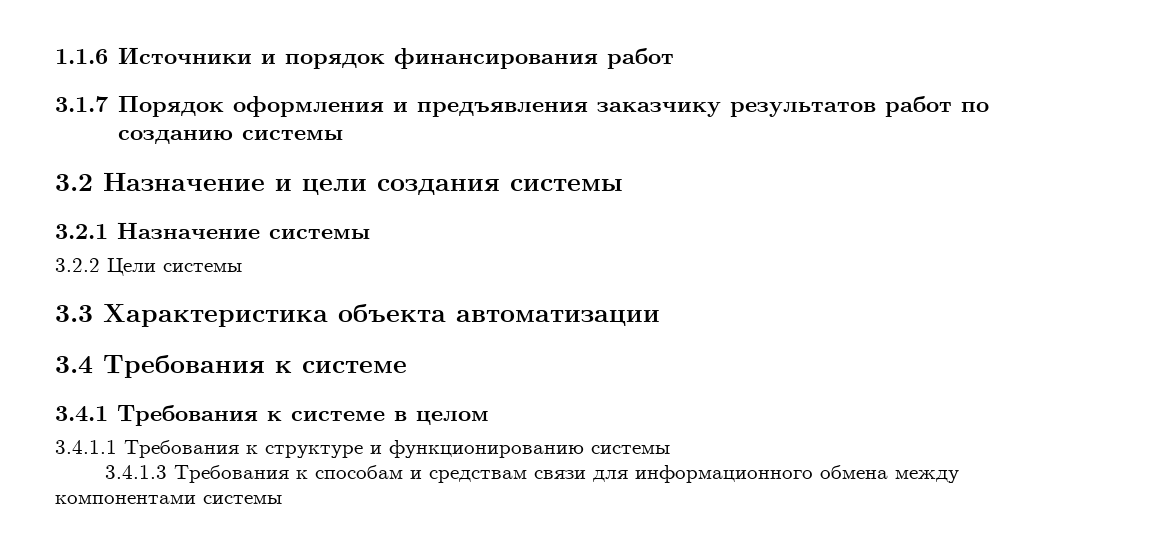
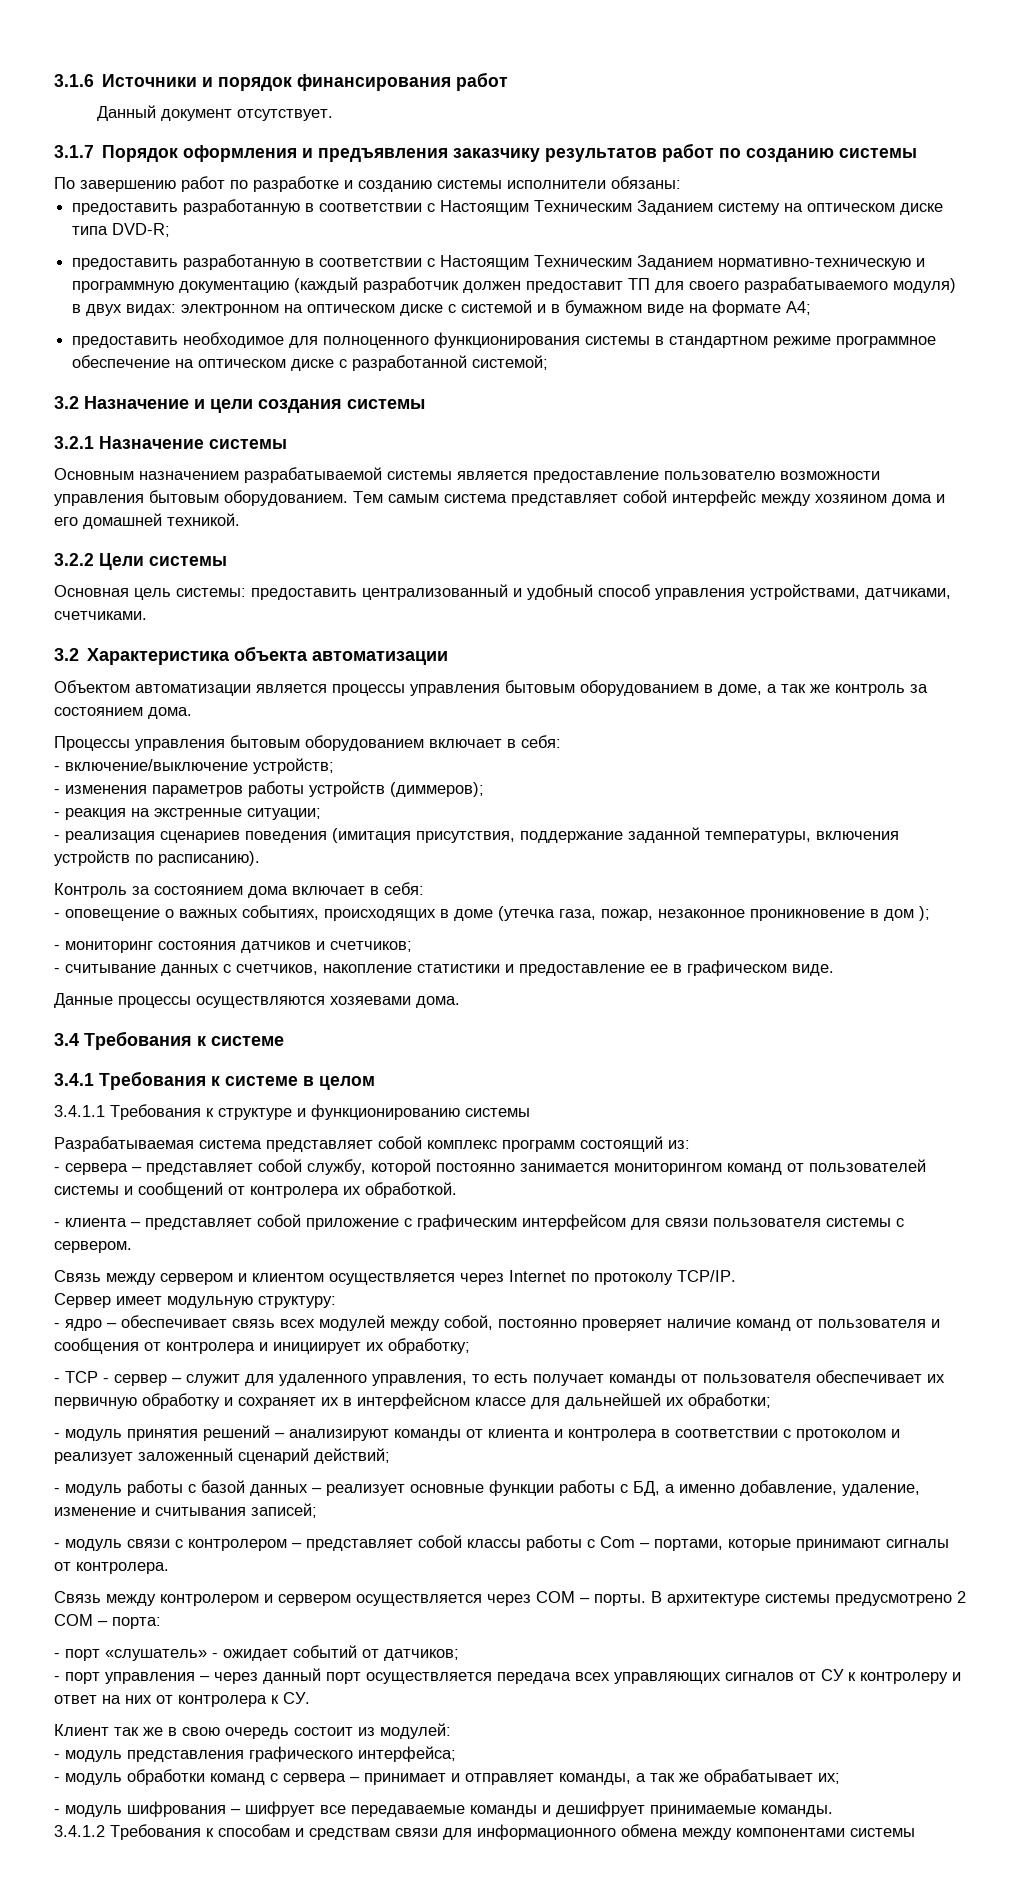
[55,49,108,64] 1.1.6 -> [54,74,94,87] 3.1.6
(675, 58) none -> [96,105,333,121] // Данный документ отсутствует.
(344, 135) none -> [54,176,681,192] [72,199,944,215] [72,223,171,237] [72,254,926,270] [72,277,957,293] [72,300,812,316] [72,332,937,348] [72,355,549,371] // По завершению работ по разработке и созданию системы исполнители обязаны: // предоставить разработанную в соответствии с Настоящим Техническим Заданием систему на оптическом диске типа DVD-R; // предоставить разработанную в соответствии с Настоящим Техническим Заданием нормативно-техническую и программную документацию (каждый разработчик должен предоставит ТП для своего разрабатываемого модуля) в двух видах: электронном на оптическом диске с системой и в бумажном виде на формате А4; // предоставить необходимое для полноценного функционирования системы в стандартном режиме программное обеспечение на оптическом диске с разработанной системой;
[55,258,242,276] [55,304,660,327] 3.2.2 Цели системы // 3.3 Характеристика объекта автоматизации -> [54,467,880,483] [54,490,945,506] [54,513,240,529] [54,553,227,570] [54,584,951,600] [54,611,147,620] [54,646,449,665] [54,680,928,696] [54,707,192,719] [54,735,561,751] [54,758,334,774] [54,781,484,797] [54,808,321,820] [54,827,899,843] [54,850,260,866] [54,882,424,898] [54,905,930,921] [54,941,412,953] [54,960,834,976] [54,993,460,1008] Основным назначением разрабатываемой системы является предоставление пользователю возможности управления бытовым оборудованием. Тем самым система представляет собой интерфейс между хозяином дома и его домашней техникой. // 3.2.2 Цели системы // Основная цель системы: предоставить централизованный и удобный способ управления устройствами, датчиками, счетчиками. // 3.2 Характеристика объекта автоматизации // Объектом автоматизации является процессы управления бытовым оборудованием в доме, а так же контроль за состоянием дома. // Процессы управления бытовым оборудованием включает в себя: // - включение/выключение устройств; // - изменения параметров работы устройств (диммеров); // - реакция на экстренные ситуации; // - реализация сценариев поведения (имитация присутствия, поддержание заданной температуры, включения устройств по расписанию). // Контроль за состоянием дома включает в себя: // - оповещение о важных событиях, происходящих в доме (утечка газа, пожар, незаконное проникновение в дом ); // - мониторинг состояния датчиков и счетчиков; // - считывание данных с счетчиков, накопление статистики и предоставление ее в графическом виде. // Данные процессы осуществляются хозяевами дома.
[104,465,167,479] 3.4.1.3 -> [54,1136,690,1152] [54,1159,926,1175] [54,1182,457,1198] [54,1214,904,1230] [54,1241,132,1253] [54,1270,736,1285] [54,1293,336,1308] [54,1315,940,1331] [54,1338,470,1354] [54,1370,945,1386] [54,1393,771,1409] [54,1425,900,1441] [54,1448,390,1464] [54,1480,920,1496] [54,1503,317,1518] [54,1535,949,1551] [54,1562,169,1574] [54,1591,966,1606] [54,1614,161,1629] [54,1645,459,1661] [54,1668,961,1684] [54,1692,310,1707] [54,1723,451,1739] [54,1746,456,1762] [54,1769,840,1785] [54,1801,833,1817] [54,1825,105,1837] Разрабатываемая система представляет собой комплекс программ состоящий из: // - сервера – представляет собой службу, которой постоянно занимается мониторингом команд от пользователей системы и сообщений от контролера их обработкой. // - клиента – представляет собой приложение с графическим интерфейсом для связи пользователя системы с сервером. // Связь между сервером и клиентом осуществляется через Internet по протоколу TCP/IP. // Сервер имеет модульную структуру: // - ядро – обеспечивает связь всех модулей между собой, постоянно проверяет наличие команд от пользователя и сообщения от контролера и инициирует их обработку; // - TCP - сервер – служит для удаленного управления, то есть получает команды от пользователя обеспечивает их первичную обработку и сохраняет их в интерфейсном классе для дальнейшей их обработки; // - модуль принятия решений – анализируют команды от клиента и контролера в соответствии с протоколом и реализует заложенный сценарий действий; // - модуль работы с базой данных – реализует основные функции работы с БД, а именно добавление, удаление, изменение и считывания записей; // - модуль связи с контролером – представляет собой классы работы с Com – портами, которые принимают сигналы от контролера. // Связь между контролером и сервером осуществляется через COM – порты. В архитектуре системы предусмотрено 2 COM – порта: // - порт «слушатель» - ожидает событий от датчиков; // - порт управления – через данный порт осуществляется передача всех управляющих сигналов от СУ к контролеру и ответ на них от контролера к СУ. // Клиент так же в свою очередь состоит из модулей: // - модуль представления графического интерфейса; // - модуль обработки команд с сервера – принимает и отправляет команды, а так же обрабатывает их; // - модуль шифрования – шифрует все передаваемые команды и дешифрует принимаемые команды. // 3.4.1.2

